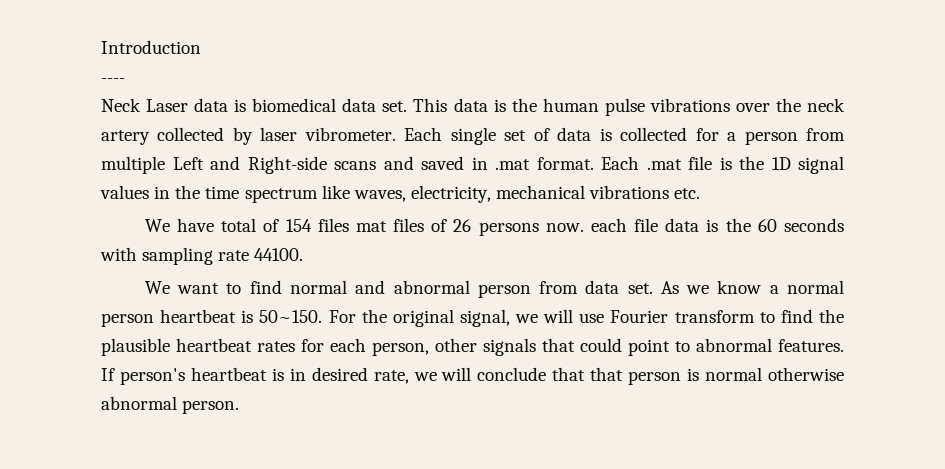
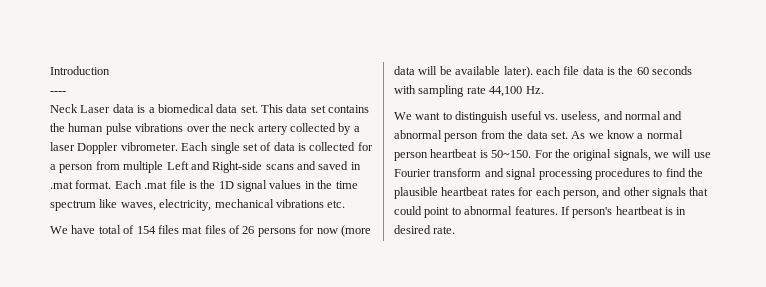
(247, 105) none -> [148,107,155,113] a
[493,99,506,112] is -> [310,105,370,113] set contains
[260,127,298,141] laser -> [353,126,360,132] [50,142,119,154] a laser Doppler
[545,223,584,232] now. -> [299,225,371,237] [394,66,533,78] for now (more data will be available later).
[254,248,304,261] 44100. -> [489,86,544,97] 44,100 Hz.
[249,280,282,294] find -> [455,111,623,123] distinguish useful vs. useless, and
(579, 287) none -> [508,130,524,139] the
[459,309,510,327] signal, -> [613,149,651,161] signals,
(755, 316) none -> [484,168,650,180] and signal processing procedures
(429, 349) none -> [602,187,622,196] and
[373,367,844,385] [101,396,240,414] rate, we will conclude that that person is normal otherwise abnormal person. -> [433,226,456,234] rate.

